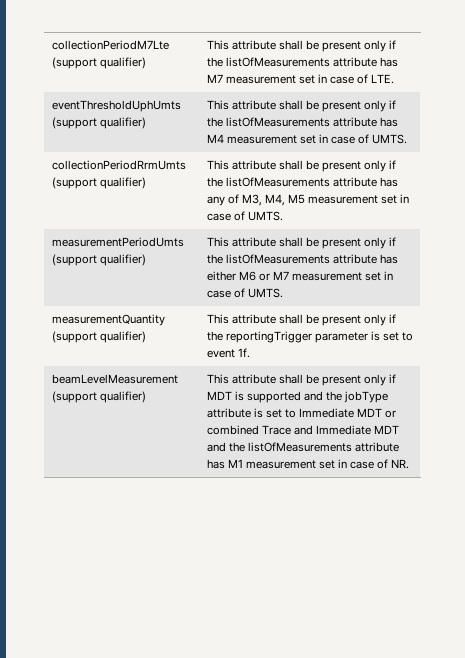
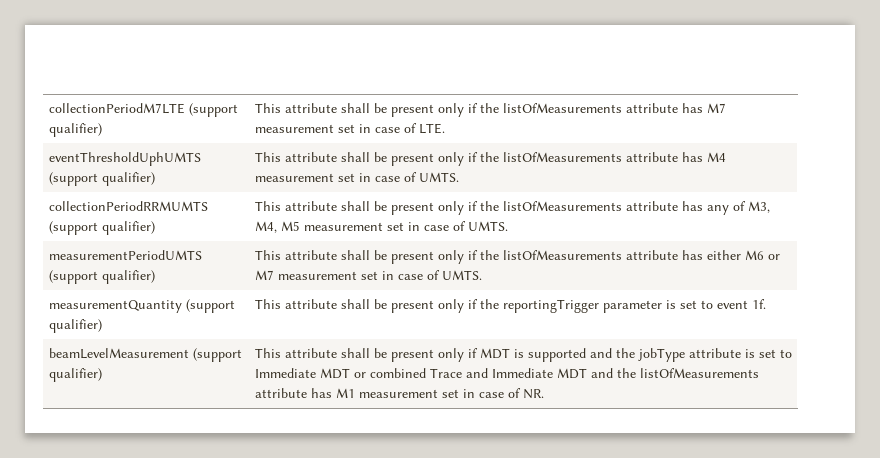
[51,40,169,50] collectionPeriodM7Lte -> [48,103,185,114] collectionPeriodM7LTE
[51,100,181,112] eventThresholdUphUmts -> [48,152,201,166] eventThresholdUphUMTS
[51,160,186,170] collectionPeriodRrmUmts -> [48,201,208,211] collectionPeriodRRMUMTS
[51,237,184,247] measurementPeriodUmts -> [48,250,202,260] measurementPeriodUMTS

